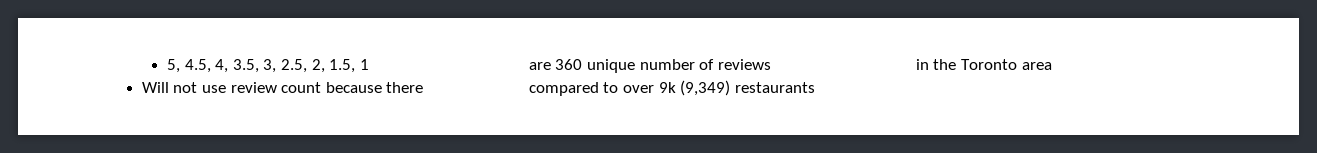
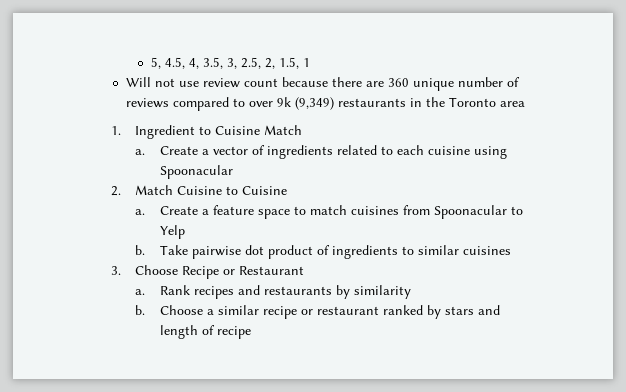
(1052, 66) none -> [110,125,303,139] [135,145,508,159] [160,165,234,179] [110,185,288,196] [135,205,524,219] [160,225,186,239] [135,245,512,259] [110,265,305,279] [135,285,412,299] [135,305,501,319] [160,325,252,339] // 1. Ingredient to Cuisine Match // a. Create a vector of ingredients related to each cuisine using Spoonacular // 2. Match Cuisine to Cuisine // a. Create a feature space to match cuisines from Spoonacular to Yelp // b. Take pairwise dot product of ingredients to similar cuisines // 3. Choose Recipe or Restaurant // a. Rank recipes and restaurants by similarity // b. Choose a similar recipe or restaurant ranked by stars and length of recipe

